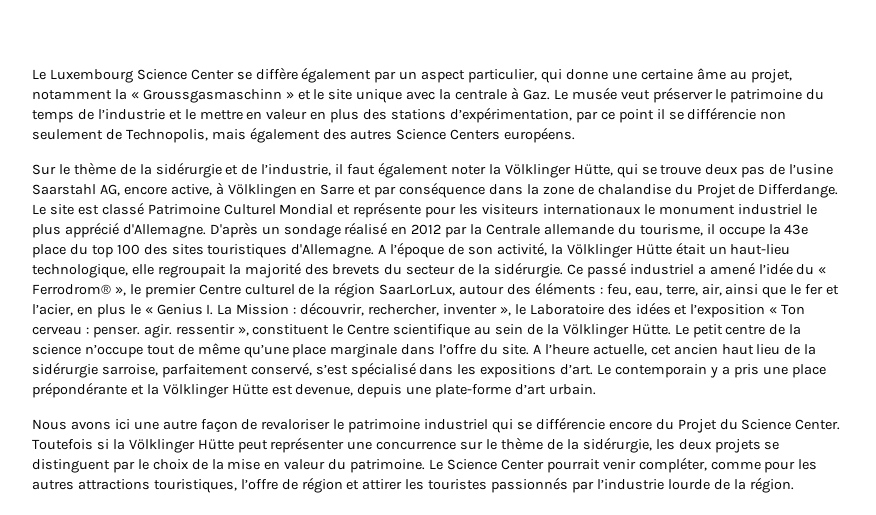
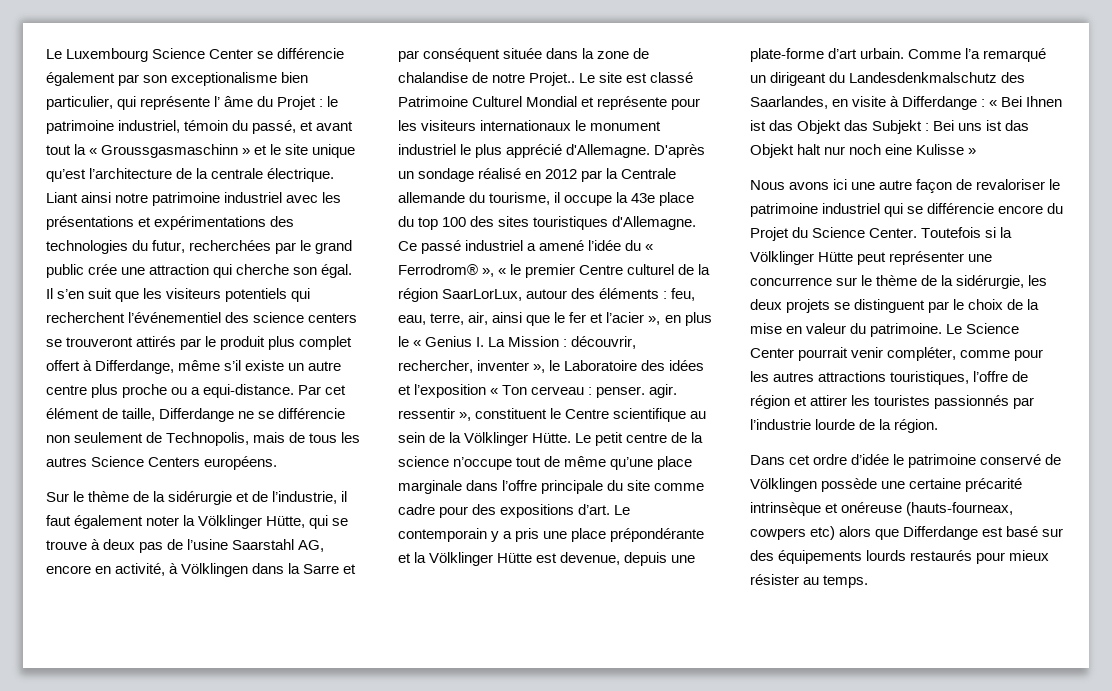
[255,67,298,80] diffère -> [277,48,345,59] différencie
[399,68,792,83] [32,90,112,100] un aspect particulier, qui donne une certaine âme au projet, notamment -> [143,72,309,86] [46,96,339,110] [46,120,354,134] [46,145,71,155] son exceptionalisme bien particulier, qui représente l’ âme du Projet : le patrimoine industriel, témoin du passé, et avant tout
[406,87,825,103] [32,107,665,123] avec la centrale à Gaz. Le musée veut préserver le patrimoine du temps de l’industrie et le mettre en valeur en plus des stations d’expérimentation, par ce point il -> [46,168,335,182] [46,192,342,206] [46,216,295,230] [46,240,353,254] [46,264,353,278] [46,288,311,302] [46,312,358,323] [46,336,353,350] [46,360,342,374] [46,384,347,398] [46,408,255,422] qu’est l’architecture de la centrale électrique. Liant ainsi notre patrimoine industriel avec les présentations et expérimentations des technologies du futur, recherchées par le grand public crée une attraction qui cherche son égal. Il s’en suit que les visiteurs potentiels qui recherchent l’événementiel des science centers se trouveront attirés par le produit plus complet offert à Differdange, même s’il existe un autre centre plus proche ou a equi-distance. Par cet élément de taille, Differdange ne
[249,127,347,143] également des -> [289,432,361,443] de tous les
(702, 170) none -> [91,539,101,550] à
[170,182,317,198] active, à Völklingen en -> [95,563,301,577] en activité, à Völklingen dans la
[399,182,486,198] conséquence -> [423,48,543,62] conséquent située
[674,184,839,198] du Projet de Differdange. -> [472,72,576,86] de notre Projet..
[378,242,791,258] [32,262,564,278] A l’époque de son activité, la Völklinger Hütte était un haut-lieu technologique, elle regroupait la majorité des brevets du secteur de la sidérurgie. -> (697, 223) none
(126, 291) none -> [498,268,507,275] «
[32,304,73,316] l’acier, -> [606,312,661,325] l’acier »,
[480,344,817,356] [32,362,477,378] du site. A l’heure actuelle, cet ancien haut lieu de la sidérurgie sarroise, parfaitement conservé, s’est spécialisé dans les -> [541,480,705,494] [398,504,497,518] principale du site comme cadre pour des
(597, 389) none -> [908,48,1047,62] [750,72,1026,86] [750,96,1063,110] [750,120,1030,134] [750,144,977,158] Comme l’a remarqué un dirigeant du Landesdenkmalschutz des Saarlandes, en visite à Differdange : « Bei Ihnen ist das Objekt das Subjekt : Bei uns ist das Objekt halt nur noch eine Kulisse »
(794, 485) none -> [750,454,1062,468] [750,478,1023,492] [750,502,1014,516] [750,526,1064,540] [750,550,1050,564] [750,574,869,588] // Dans cet ordre d’idée le patrimoine conservé de Völklingen possède une certaine précarité intrinsèque et onéreuse (hauts-fourneax, cowpers etc) alors que Differdange est basé sur des équipements lourds restaurés pour mieux résister au temps.

